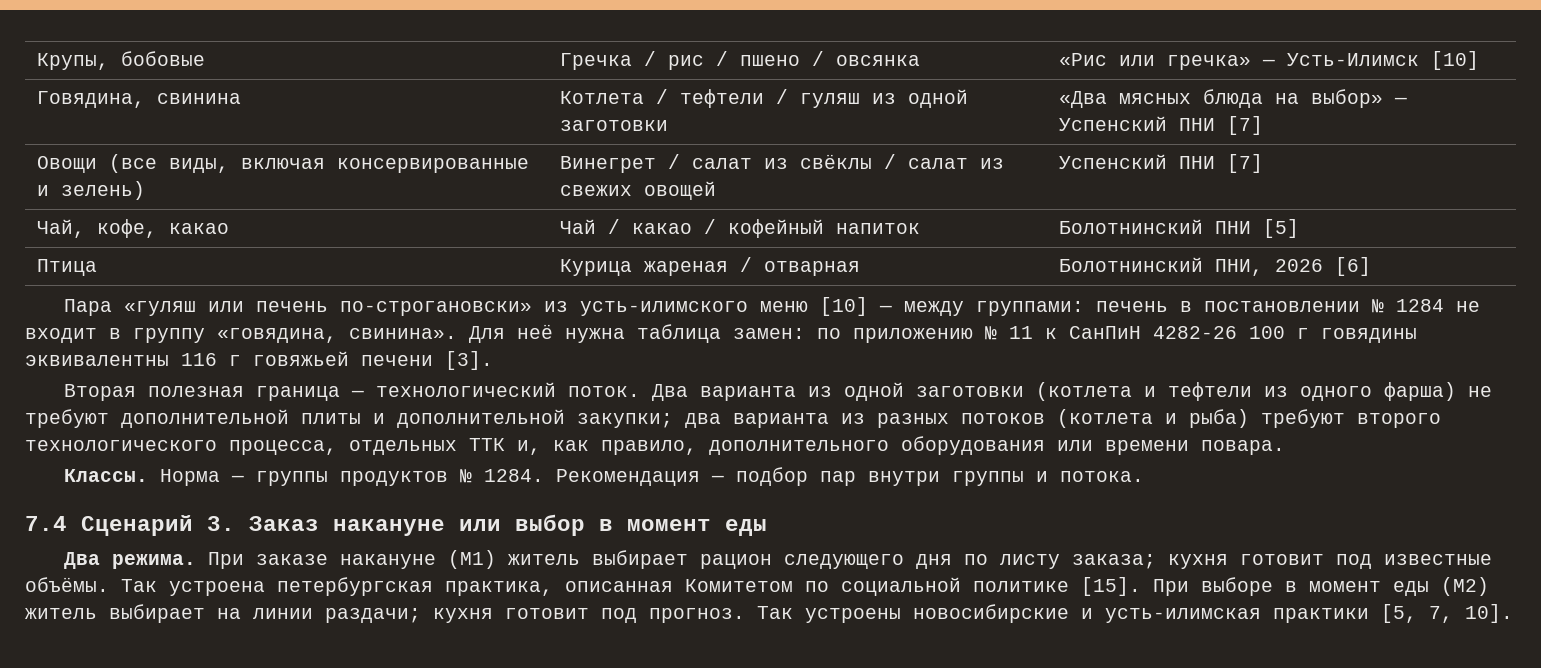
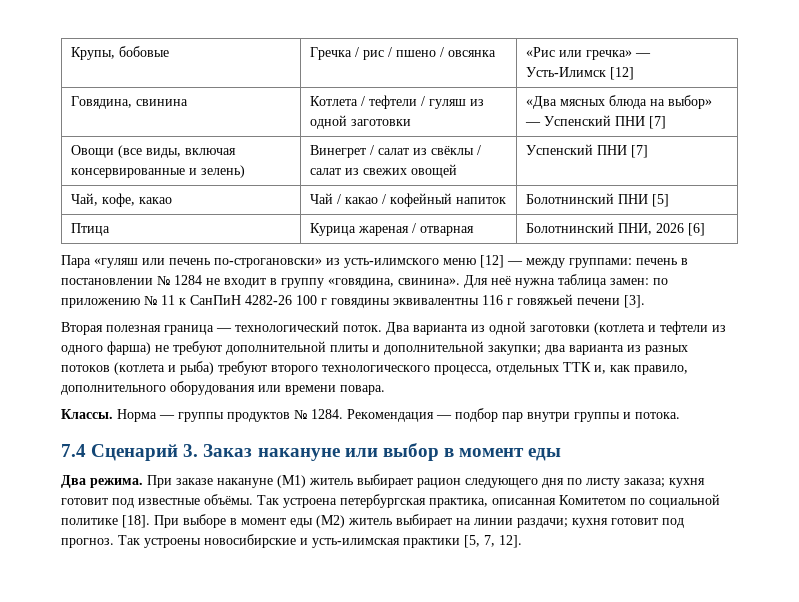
[1430,51,1479,70] [10] -> [610,67,635,80] [12]
[819,297,868,316] [10] -> [480,255,504,268] [12]
[1081,577,1141,596] [15]. -> [122,515,150,528] [18].
[1465,604,1513,623] 10]. -> [499,535,522,548] 12].

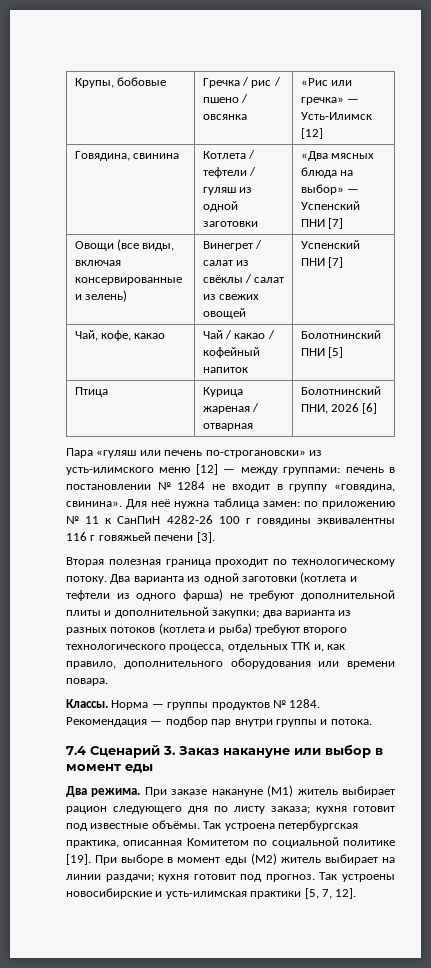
[216,321,382,332] — технологический поток. -> [215,559,395,567] [66,576,107,584] проходит по технологическому потоку.
[122,515,150,528] [18]. -> [66,854,91,865] [19].

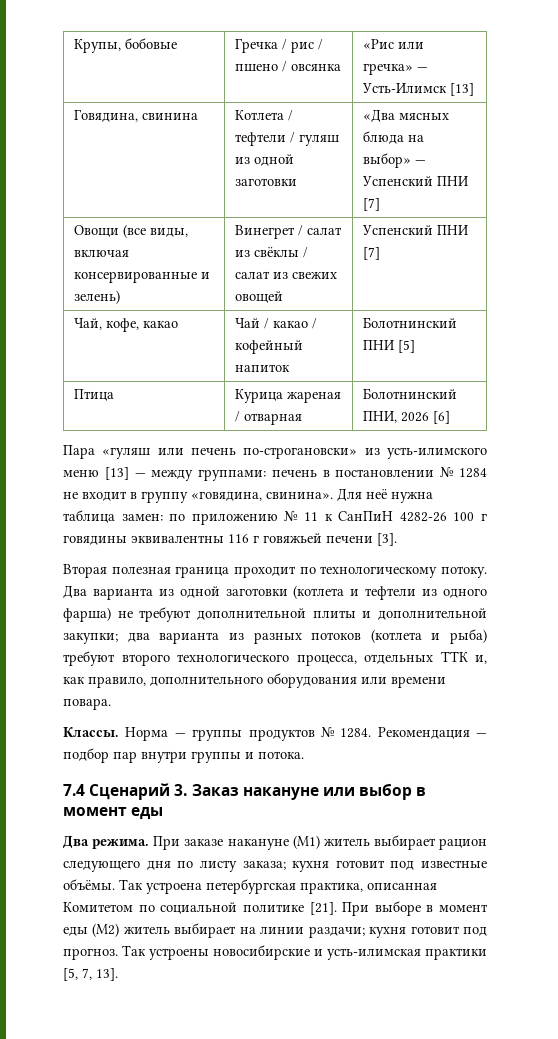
[300,128,323,139] [12] -> [450,83,475,96] [13]
[195,464,218,475] [12] -> [104,467,129,480] [13]
[66,854,91,865] [19]. -> [309,902,337,915] [21].
[335,888,357,899] 12]. -> [96,968,118,981] 13].

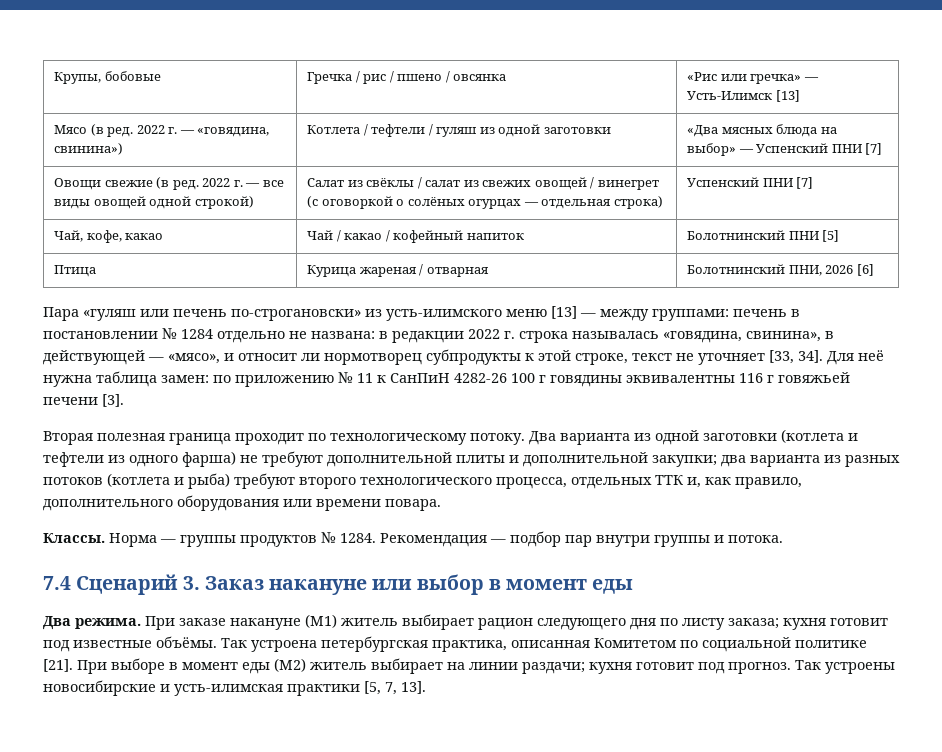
[74,110,199,122] Говядина, свинина -> [53,124,270,137] [53,143,123,155] Мясо (в ред. 2022 г. — «говядина, свинина»)
[123,224,189,238] [74,250,130,257] [74,271,211,283] [74,290,121,304] [235,225,343,239] (все виды, включая консервированные и зелень) | Винегрет / салат -> [104,177,284,190] [53,196,254,209] [306,178,344,187] свежие (в ред. 2022 г. — все виды овощей одной строкой) | Салат
(284, 297) none -> [590,177,659,190] [306,196,663,209] / винегрет (с оговоркой о солёных огурцах — отдельная строка)
[63,491,333,503] не входит в группу «говядина, свинина». -> [217,329,834,343] [43,349,823,365] отдельно не названа: в редакции 2022 г. строка называлась «говядина, свинина», в действующей — «мясо», и относит ли нормотворец субпродукты к этой строке, текст не уточняет [33, 34].

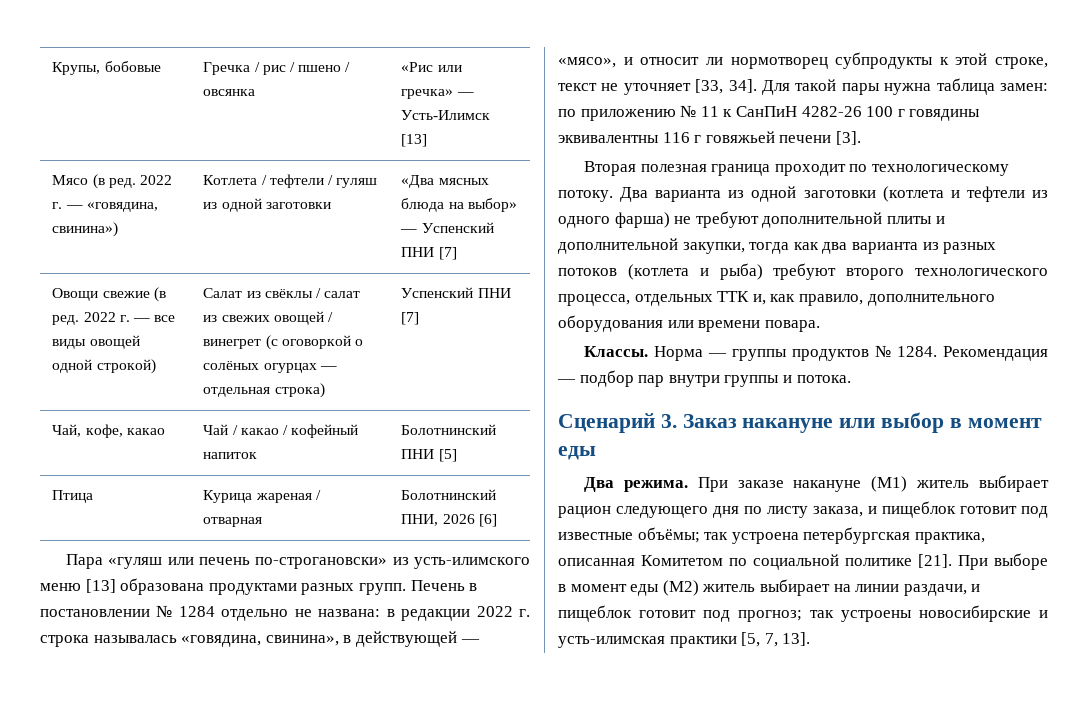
[580,309,787,321] — между группами: печень -> [120,578,465,595] образована продуктами разных групп. Печень
[858,350,884,361] неё -> [795,79,880,95] такой пары
[652,455,717,467] закупки; -> [682,242,819,254] закупки, тогда как
[43,576,71,590] 7.4 -> (851, 379) none
[728,618,826,630] заказа; кухня -> [813,501,956,518] заказа, и пищеблок
[156,636,247,648] объёмы. Так -> [637,527,729,543] объёмы; так
[522,660,821,674] раздачи; кухня готовит под прогноз. Так -> [903,584,981,596] [558,605,834,622] раздачи, и пищеблок готовит под прогноз; так

